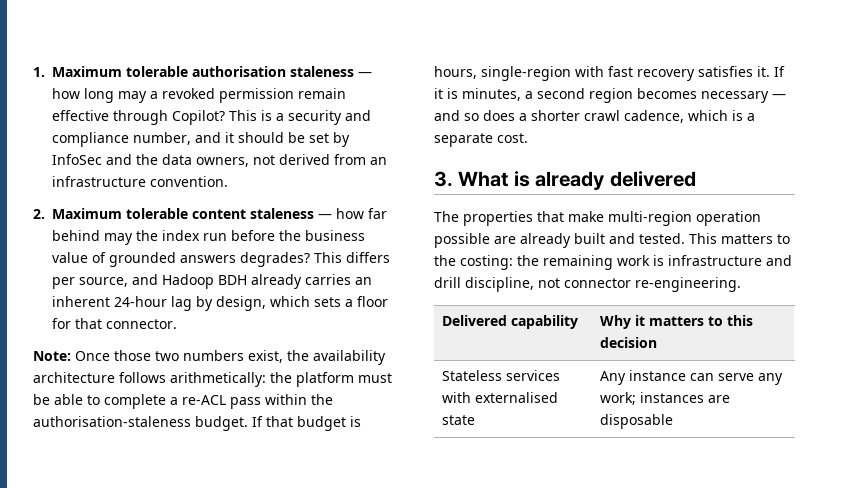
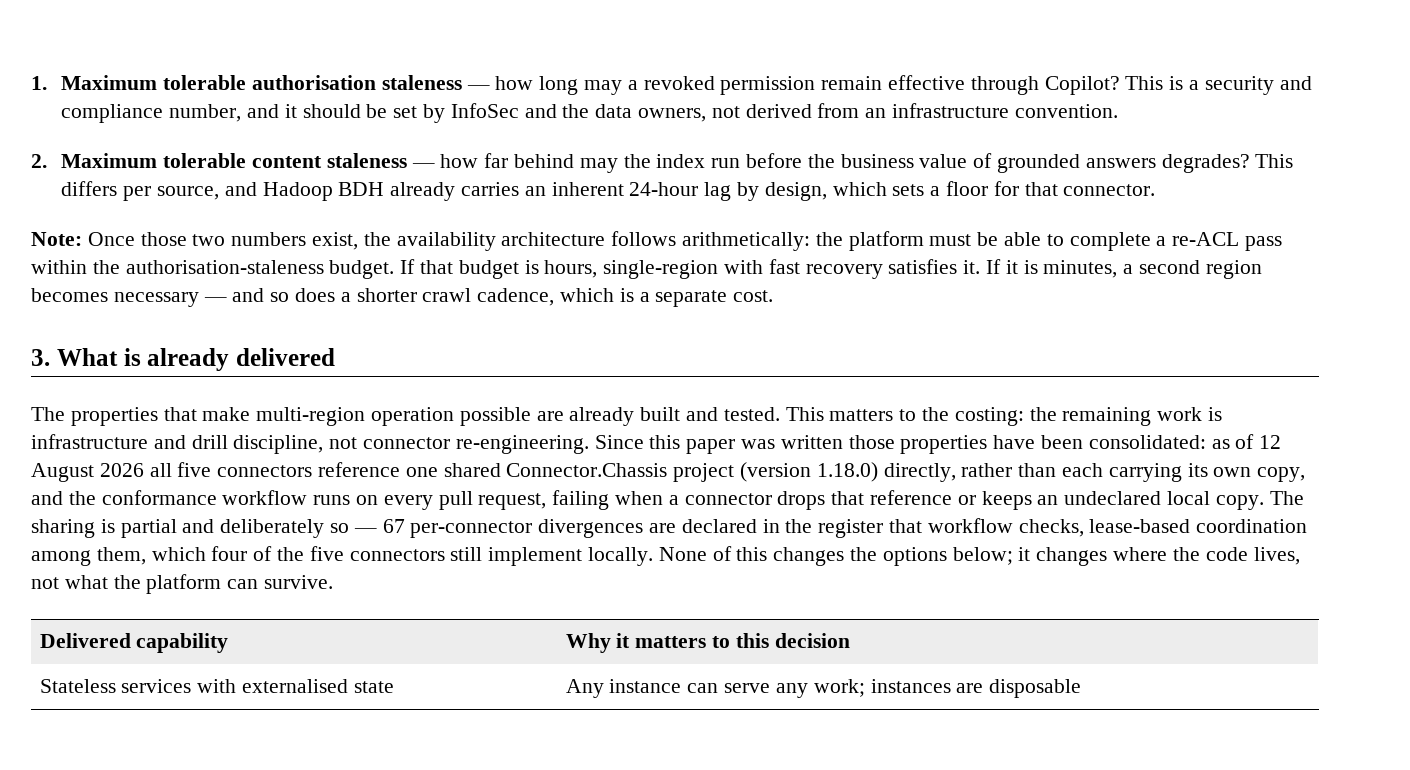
(741, 284) none -> [594,434,1282,454] [31,462,1306,482] [31,490,1304,510] [31,518,1308,538] [31,546,1300,566] [31,574,334,594] Since this paper was written those properties have been consolidated: as of 12 August 2026 all five connectors reference one shared Connector.Chassis project (version 1.18.0) directly, rather than each carrying its own copy, and the conformance workflow runs on every pull request, failing when a connector drops that reference or keeps an undeclared local copy. The sharing is partial and deliberately so — 67 per-connector divergences are declared in the register that workflow checks, lease-based coordination among them, which four of the five connectors still implement locally. None of this changes the options below; it changes where the code lives, not what the platform can survive.

